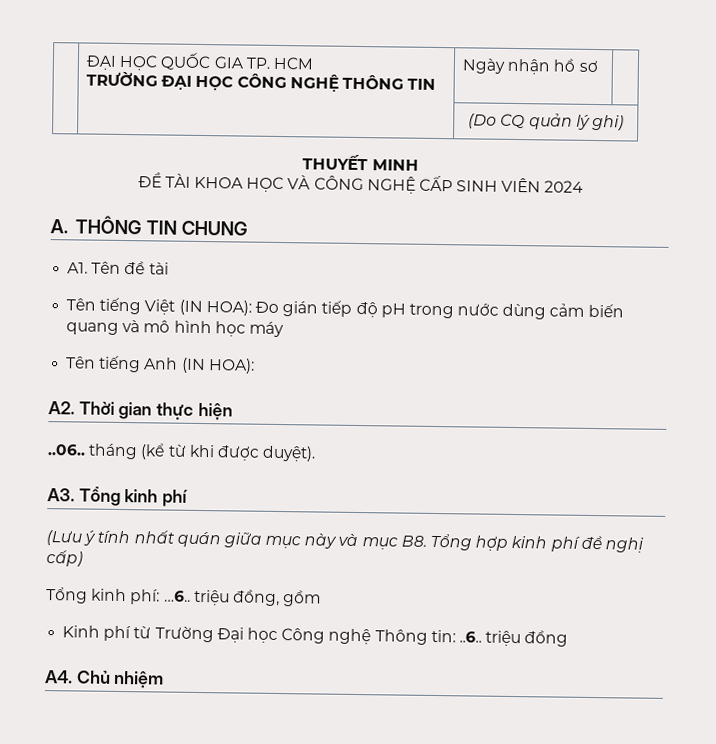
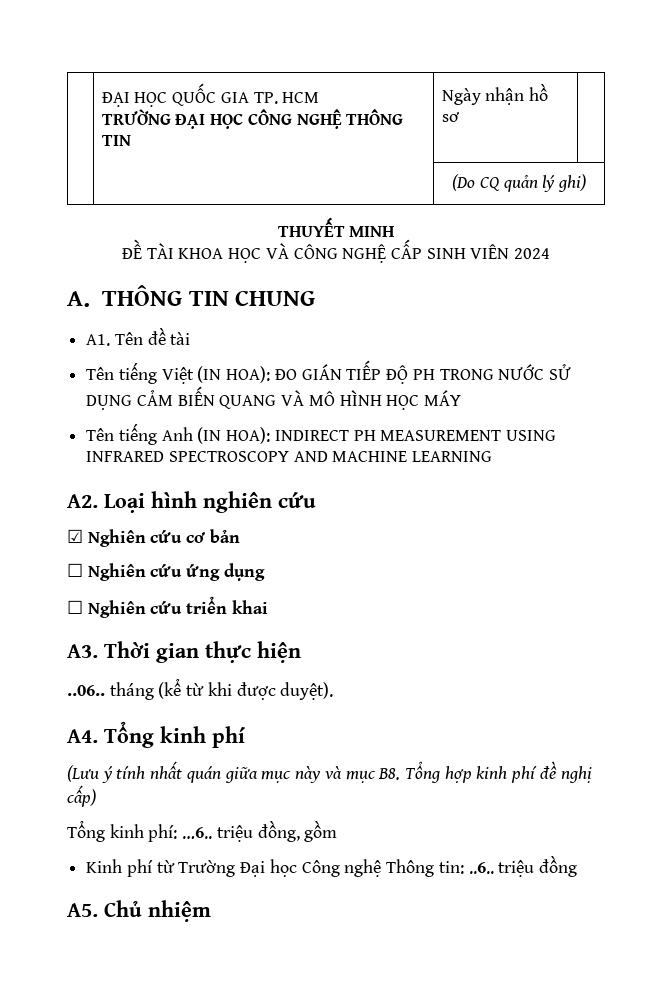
[254,300,624,320] [66,319,284,338] Đo gián tiếp độ pH trong nước dùng cảm biến quang và mô hình học máy -> [274,360,571,384] [86,386,462,410] ĐO GIÁN TIẾP ĐỘ PH TRONG NƯỚC SỬ DỤNG CẢM BIẾN QUANG VÀ MÔ HÌNH HỌC MÁY
[48,401,75,415] // A2. -> [274,430,557,441] [86,451,493,462] [67,491,316,513] [67,529,240,547] [67,563,265,581] [67,596,268,618] [67,644,98,658] INDIRECT PH MEASUREMENT USING INFRARED SPECTROSCOPY AND MACHINE LEARNING // A2. Loại hình nghiên cứu // ☑ Nghiên cứu cơ bản // ☐ Nghiên cứu ứng dụng // ☐ Nghiên cứu triển khai // A3.
[47,488,75,502] A3. -> [67,729,98,743] A4.
[45,670,73,684] A4. -> [67,903,98,917] A5.

